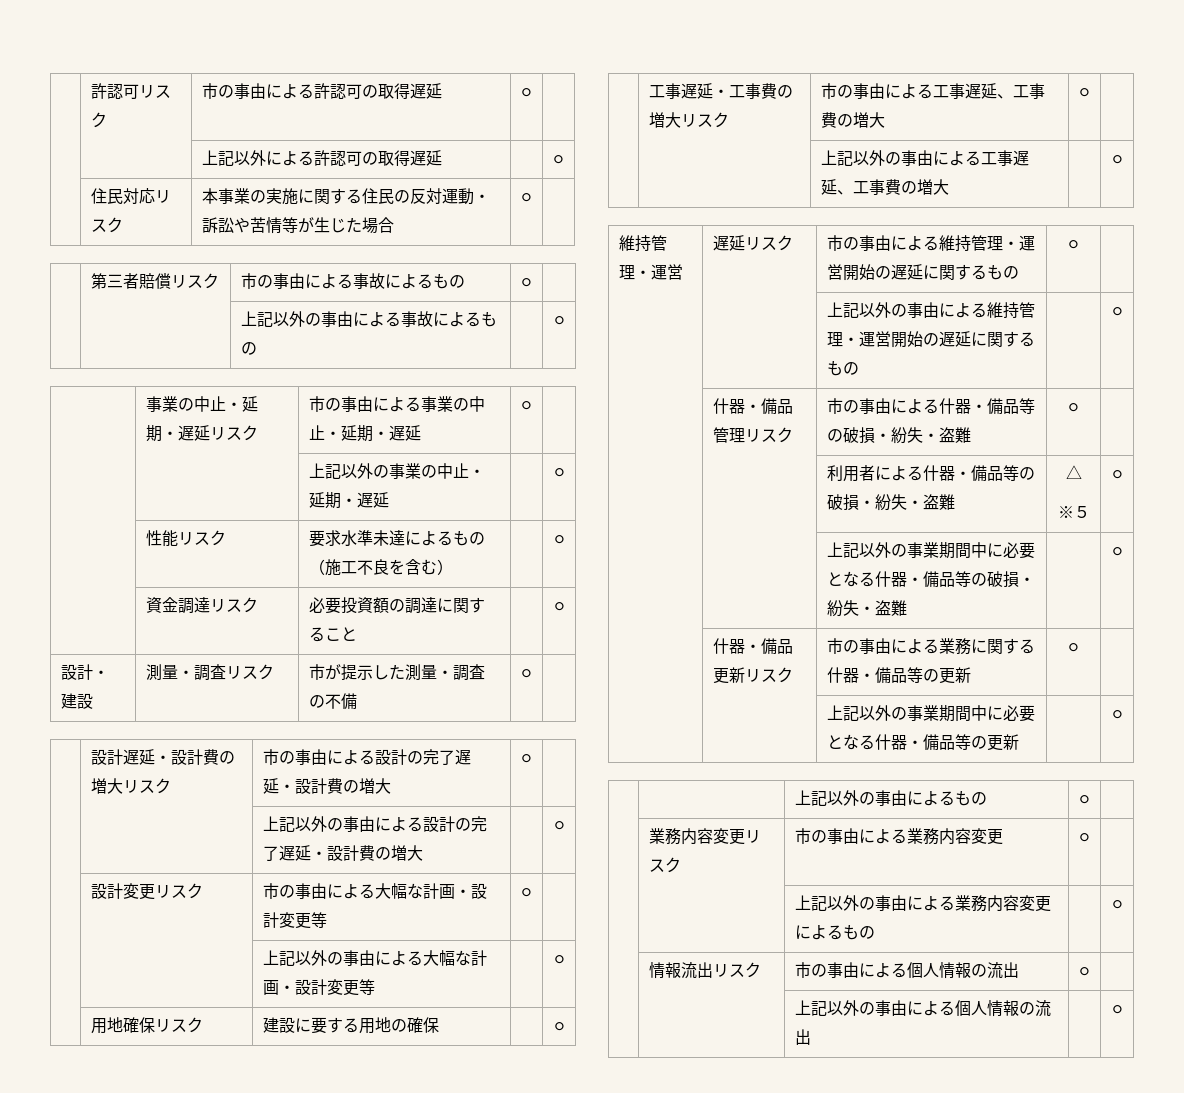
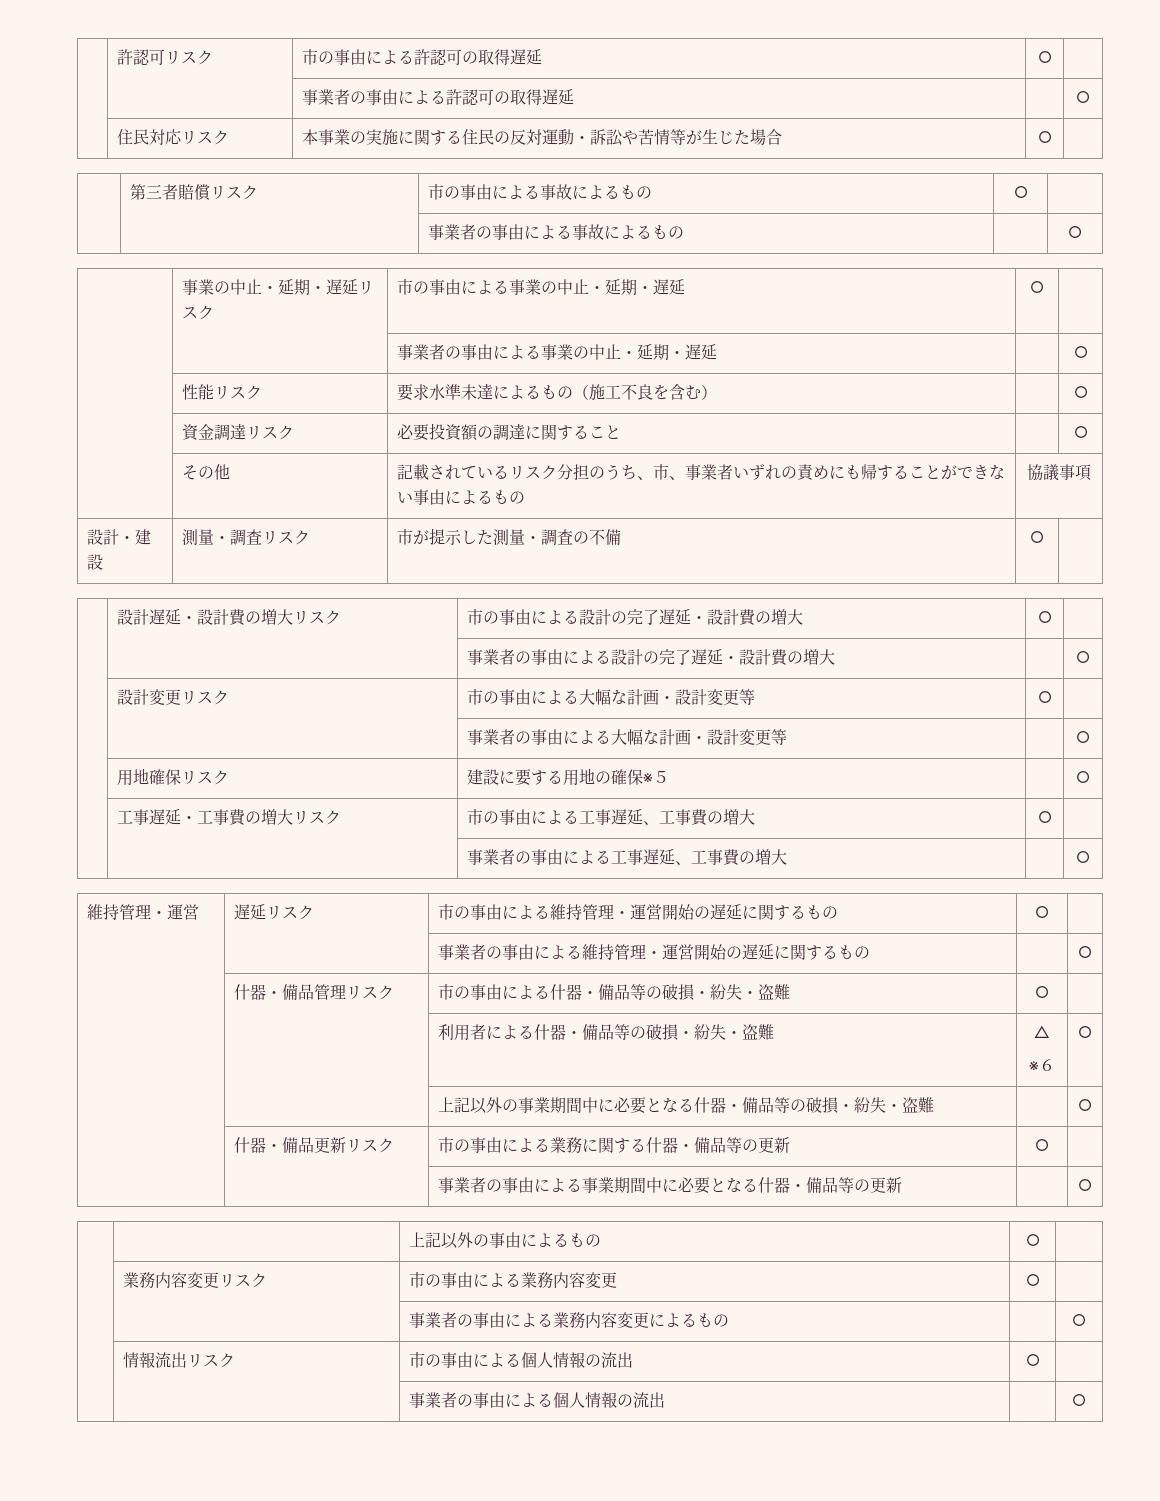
[202,150,267,166] 上記以外 -> [301,89,398,105] 事業者の事由
[241,311,306,327] 上記以外 -> [427,224,476,240] 事業者
[309,463,390,479] 上記以外の -> [396,344,541,360] 事業者の事由による
(564, 606) none -> [181,464,230,480] [396,464,1005,481] [396,489,525,505] [1027,464,1091,481] // | その他 | 記載されているリスク分担のうち、市、事業者いずれの責めにも帰することができない事由によるもの | 協議事項
[263,816,328,832] 上記以外 -> [466,649,515,665] 事業者
[263,950,328,966] 上記以外 -> [466,729,515,745] 事業者
(440, 1025) none -> [642,771,669,783] ※５
[821,150,886,166] 上記以外 -> [466,849,515,865] 事業者
[827,302,892,318] 上記以外 -> [437,944,486,960] 事業者
[1073,506,1090,518] ５ -> [1039,1059,1055,1071] ６
[827,705,908,721] 上記以外の -> [437,1177,582,1193] 事業者の事由による
[795,895,860,911] 上記以外 -> [408,1312,457,1328] 事業者
[795,1000,860,1016] 上記以外 -> [408,1392,457,1408] 事業者

